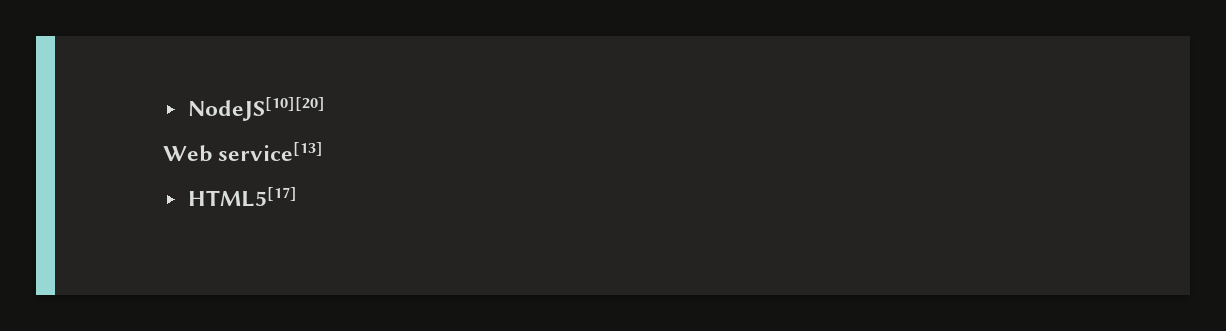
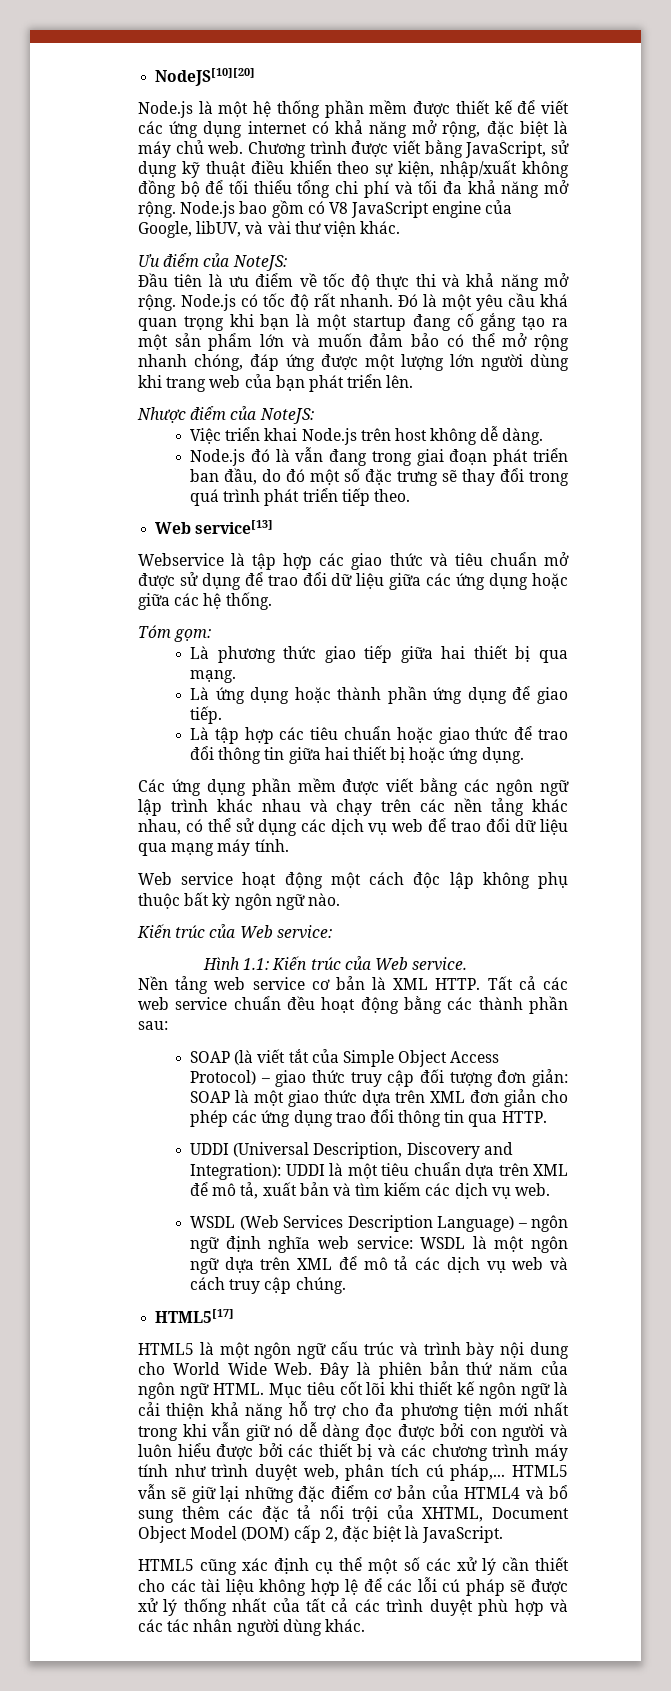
[162,142,323,162] [187,187,297,207] Web service[13] // HTML5[17] -> [137,100,569,118] [137,120,568,138] [137,140,569,158] [137,160,569,178] [137,180,569,198] [137,200,513,218] [137,221,401,238] [137,253,287,271] [137,273,569,291] [137,293,568,311] [137,313,569,331] [137,333,569,351] [137,354,569,371] [137,374,414,392] [136,406,314,424] [190,426,544,445] [190,447,568,466] [190,468,570,486] [190,488,410,506] [155,520,274,534] [137,552,569,570] [137,572,568,590] [137,592,272,610] [137,625,212,642] [190,645,568,663] [190,670,237,683] [190,686,568,704] [190,706,223,724] [190,726,568,744] [190,746,524,764] [137,778,569,796] [137,798,568,816] [137,818,568,836] [137,839,289,856] [137,872,569,889] [137,892,340,910] [136,924,332,939] [202,956,468,971] [137,976,568,994] [137,996,568,1014] [137,1021,168,1030] [190,1049,500,1067] [190,1069,569,1087] [190,1089,568,1107] [190,1109,547,1127] [190,1142,513,1159] [190,1162,569,1180] [190,1182,551,1199] [190,1215,568,1232] [190,1236,568,1253] [190,1256,568,1274] [190,1277,346,1294] [155,1309,235,1323] [137,1341,570,1359] [137,1361,568,1379] [137,1381,568,1399] [137,1401,569,1420] [137,1422,568,1441] [137,1443,568,1461] [137,1464,568,1481] [137,1484,568,1503] [137,1505,569,1523] [137,1525,504,1543] [137,1557,569,1575] [137,1577,568,1596] [137,1598,568,1616] [137,1619,365,1636] Node.js là một hệ thống phần mềm được thiết kế để viết các ứng dụng internet có khả năng mở rộng, đặc biệt là máy chủ web. Chương trình được viết bằng JavaScript, sử dụng kỹ thuật điều khiển theo sự kiện, nhập/xuất không đồng bộ để tối thiểu tổng chi phí và tối đa khả năng mở rộng. Node.js bao gồm có V8 JavaScript engine của Google, libUV, và vài thư viện khác. // Ưu điểm của NoteJS: // Đầu tiên là ưu điểm về tốc độ thực thi và khả năng mở rộng. Node.js có tốc độ rất nhanh. Đó là một yêu cầu khá quan trọng khi bạn là một startup đang cố gắng tạo ra một sản phẩm lớn và muốn đảm bảo có thể mở rộng nhanh chóng, đáp ứng được một lượng lớn người dùng khi trang web của bạn phát triển lên. // Nhược điểm của NoteJS: // Việc triển khai Node.js trên host không dễ dàng. // Node.js đó là vẫn đang trong giai đoạn phát triển ban đầu, do đó một số đặc trưng sẽ thay đổi trong quá trình phát triển tiếp theo. // Web service[13] // Webservice là tập hợp các giao thức và tiêu chuẩn mở được sử dụng để trao đổi dữ liệu giữa các ứng dụng hoặc giữa các hệ thống. // Tóm gọm: // Là phương thức giao tiếp giữa hai thiết bị qua mạng. // Là ứng dụng hoặc thành phần ứng dụng để giao tiếp. // Là tập hợp các tiêu chuẩn hoặc giao thức để trao đổi thông tin giữa hai thiết bị hoặc ứng dụng. // Các ứng dụng phần mềm được viết bằng các ngôn ngữ lập trình khác nhau và chạy trên các nền tảng khác nhau, có thể sử dụng các dịch vụ web để trao đổi dữ liệu qua mạng máy tính. // Web service hoạt động một cách độc lập không phụ thuộc bất kỳ ngôn ngữ nào. // Kiến trúc của Web service: // Hình 1.1: Kiến trúc của Web service. // Nền tảng web service cơ bản là XML HTTP. Tất cả các web service chuẩn đều hoạt động bằng các thành phần sau: // SOAP (là viết tắt của Simple Object Access Protocol) – giao thức truy cập đối tượng đơn giản: SOAP là một giao thức dựa trên XML đơn giản cho phép các ứng dụng trao đổi thông tin qua HTTP. // UDDI (Universal Description, Discovery and Integration): UDDI là một tiêu chuẩn dựa trên XML để mô tả, xuất bản và tìm kiếm các dịch vụ web. // WSDL (Web Services Description Language) – ngôn ngữ định nghĩa web service: WSDL là một ngôn ngữ dựa trên XML để mô tả các dịch vụ web và cách truy cập chúng. // HTML5[17] // HTML5 là một ngôn ngữ cấu trúc và trình bày nội dung cho World Wide Web. Đây là phiên bản thứ năm của ngôn ngữ HTML. Mục tiêu cốt lõi khi thiết kế ngôn ngữ là cải thiện khả năng hỗ trợ cho đa phương tiện mới nhất trong khi vẫn giữ nó dễ dàng đọc được bởi con người và luôn hiểu được bởi các thiết bị và các chương trình máy tính như trình duyệt web, phân tích cú pháp,... HTML5 vẫn sẽ giữ lại những đặc điểm cơ bản của HTML4 và bổ sung thêm các đặc tả nổi trội của XHTML, Document Object Model (DOM) cấp 2, đặc biệt là JavaScript. // HTML5 cũng xác định cụ thể một số các xử lý cần thiết cho các tài liệu không hợp lệ để các lỗi cú pháp sẽ được xử lý thống nhất của tất cả các trình duyệt phù hợp và các tác nhân người dùng khác.

